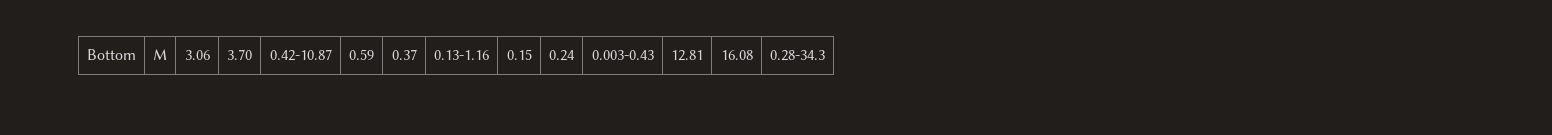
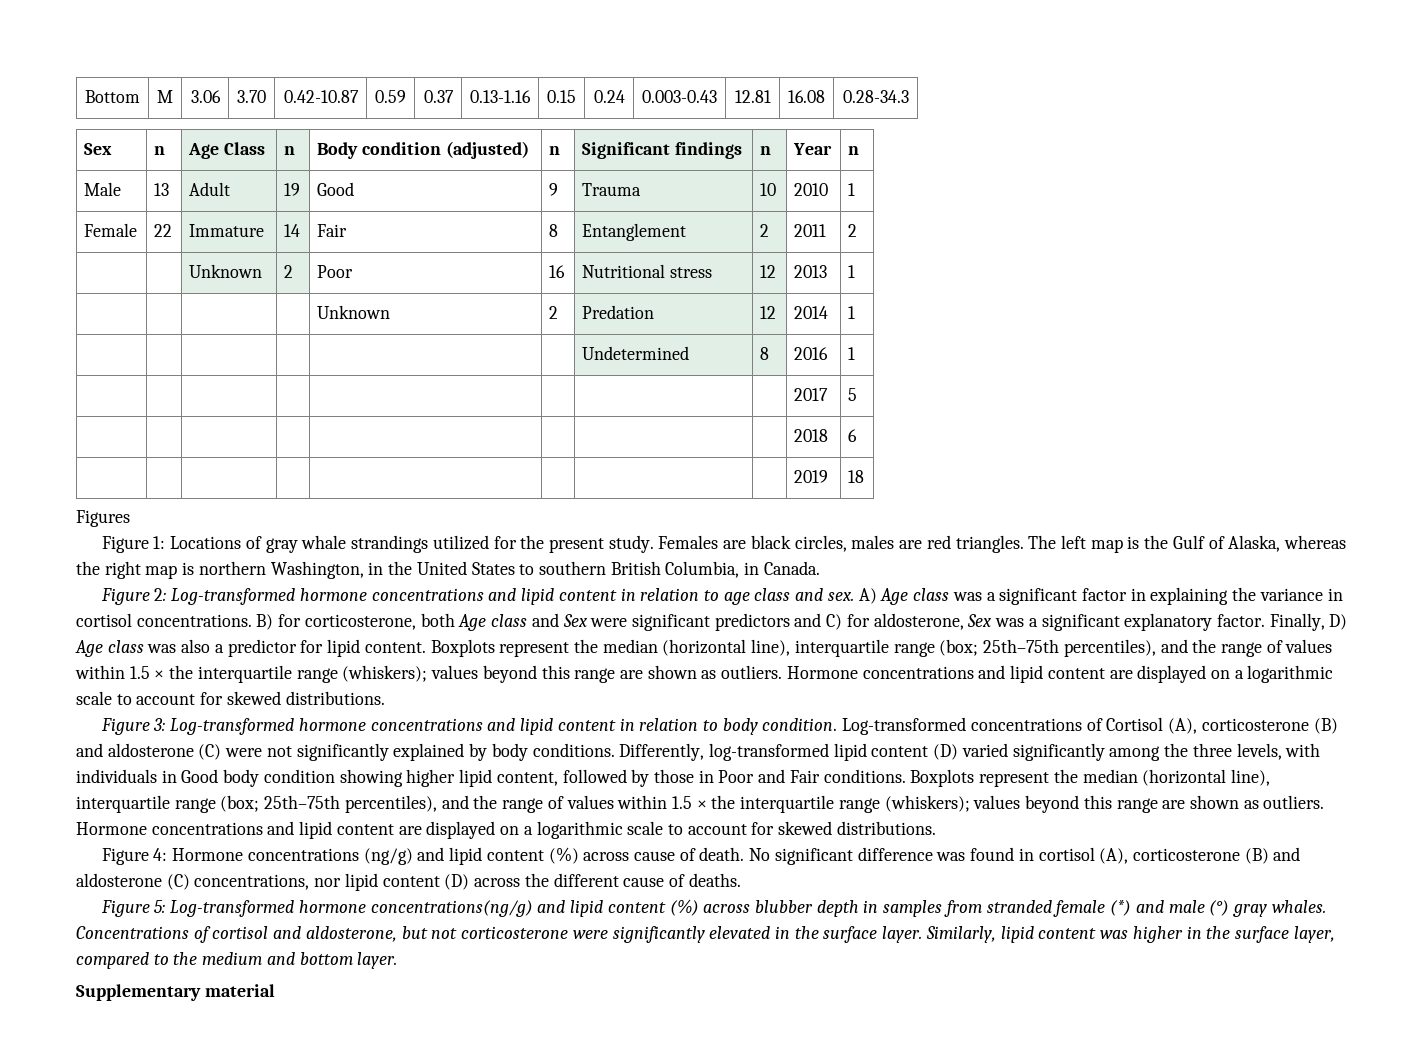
(825, 55) none -> [84,143,113,155] [154,146,166,155] [188,142,265,159] [284,146,296,155] [317,141,529,159] [549,146,561,155] [582,142,742,159] [760,146,772,155] [793,143,833,155] [848,146,860,155] [84,182,122,196] [154,183,170,196] [189,182,231,196] [284,183,301,196] [317,182,355,196] [549,183,559,196] [582,183,642,196] [760,183,777,196] [794,183,829,196] [848,183,856,196] [84,223,138,237] [154,224,173,237] [189,224,265,237] [284,224,301,237] [317,224,348,237] [549,224,559,237] [582,223,687,241] [760,224,770,237] [794,224,827,237] [848,224,858,237] [189,264,263,278] [284,265,294,278] [317,265,354,278] [549,265,566,278] [582,264,712,278] [760,265,777,278] [794,265,828,278] [848,265,856,278] [317,305,391,319] [549,306,559,319] [582,305,655,319] [760,306,777,319] [794,306,829,319] [848,306,856,319] [582,346,690,360] [760,347,770,360] [794,347,829,360] [848,347,856,360] [794,388,829,401] [848,388,858,401] [794,429,829,442] [848,429,858,442] [794,470,829,483] [848,470,865,483] [76,510,130,527] [101,535,1347,553] [76,561,820,579] [100,587,1343,605] [76,613,1348,631] [75,639,1333,657] [75,665,1334,683] [76,691,385,705] [100,717,1338,735] [76,743,1321,761] [76,769,1270,787] [76,795,1325,813] [76,821,936,839] [101,847,1301,865] [76,873,741,891] [100,899,1326,917] [76,926,1335,943] [76,952,398,969] [76,984,275,1001] // Sex | n | Age Class | n | Body condition (adjusted) | n | Significant findings | n | Year | n // Male | 13 | Adult | 19 | Good | 9 | Trauma | 10 | 2010 | 1 // Female | 22 | Immature | 14 | Fair | 8 | Entanglement | 2 | 2011 | 2 // | | Unknown | 2 | Poor | 16 | Nutritional stress | 12 | 2013 | 1 // | | | | Unknown | 2 | Predation | 12 | 2014 | 1 // | | | | | | Undetermined | 8 | 2016 | 1 // | | | | | | | | 2017 | 5 // | | | | | | | | 2018 | 6 // | | | | | | | | 2019 | 18 // Figures // Figure 1: Locations of gray whale strandings utilized for the present study. Females are black circles, males are red triangles. The left map is the Gulf of Alaska, whereas the right map is northern Washington, in the United States to southern British Columbia, in Canada. // Figure 2: Log-transformed hormone concentrations and lipid content in relation to age class and sex. A) Age class was a significant factor in explaining the variance in cortisol concentrations. B) for corticosterone, both Age class and Sex were significant predictors and C) for aldosterone, Sex was a significant explanatory factor. Finally, D) Age class was also a predictor for lipid content. Boxplots represent the median (horizontal line), interquartile range (box; 25th–75th percentiles), and the range of values within 1.5 × the interquartile range (whiskers); values beyond this range are shown as outliers. Hormone concentrations and lipid content are displayed on a logarithmic scale to account for skewed distributions. // Figure 3: Log-transformed hormone concentrations and lipid content in relation to body condition. Log-transformed concentrations of Cortisol (A), corticosterone (B) and aldosterone (C) were not significantly explained by body conditions. Differently, log-transformed lipid content (D) varied significantly among the three levels, with individuals in Good body condition showing higher lipid content, followed by those in Poor and Fair conditions. Boxplots represent the median (horizontal line), interquartile range (box; 25th–75th percentiles), and the range of values within 1.5 × the interquartile range (whiskers); values beyond this range are shown as outliers. Hormone concentrations and lipid content are displayed on a logarithmic scale to account for skewed distributions. // Figure 4: Hormone concentrations (ng/g) and lipid content (%) across cause of death. No significant difference was found in cortisol (A), corticosterone (B) and aldosterone (C) concentrations, nor lipid content (D) across the different cause of deaths. // Figure 5: Log-transformed hormone concentrations(ng/g) and lipid content (%) across blubber depth in samples from stranded female (*) and male (°) gray whales. Concentrations of cortisol and aldosterone, but not corticosterone were significantly elevated in the surface layer. Similarly, lipid content was higher in the surface layer, compared to the medium and bottom layer. // Supplementary material

